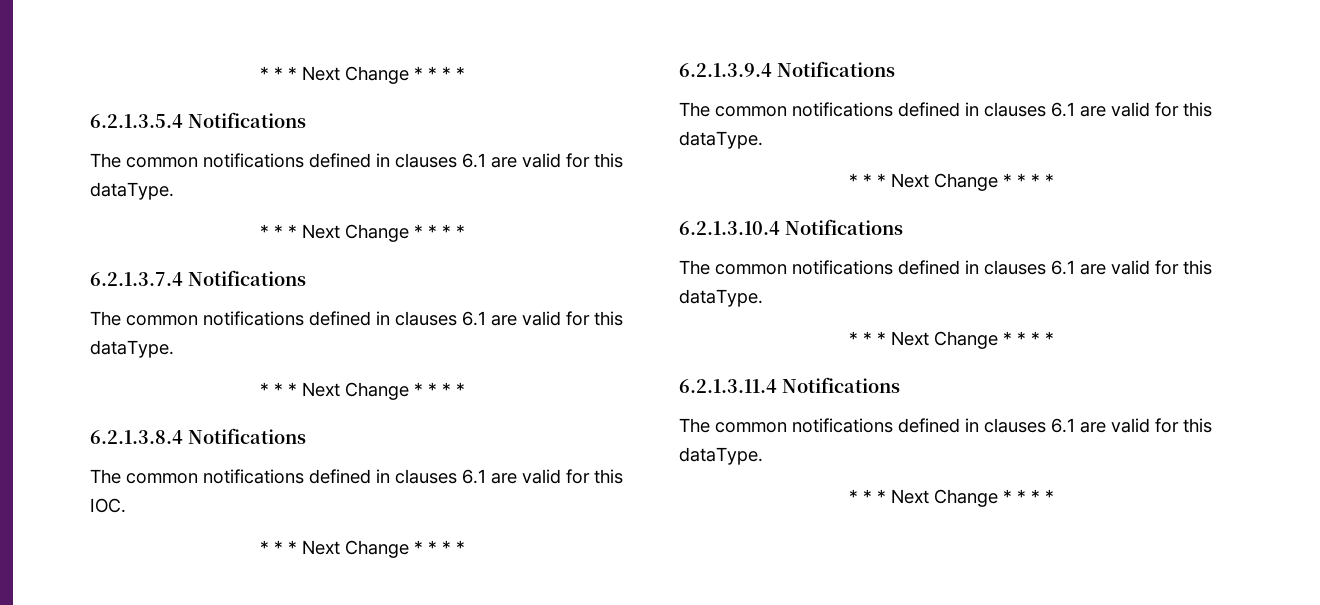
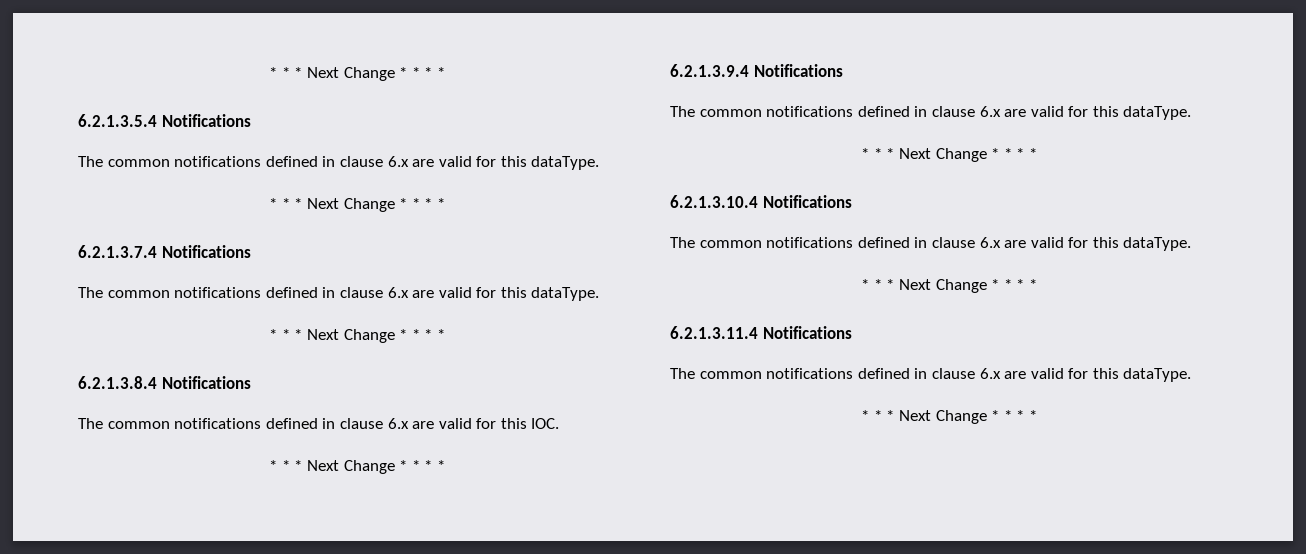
[395,153,486,168] clauses 6.1 -> [339,156,409,167] clause 6.x
[395,311,486,326] clauses 6.1 -> [339,287,409,298] clause 6.x
[395,469,486,484] clauses 6.1 -> [339,418,409,429] clause 6.x
[984,102,1075,117] clauses 6.1 -> [931,106,1001,117] clause 6.x
[984,260,1075,275] clauses 6.1 -> [931,237,1001,248] clause 6.x
[984,418,1075,433] clauses 6.1 -> [931,368,1001,379] clause 6.x

